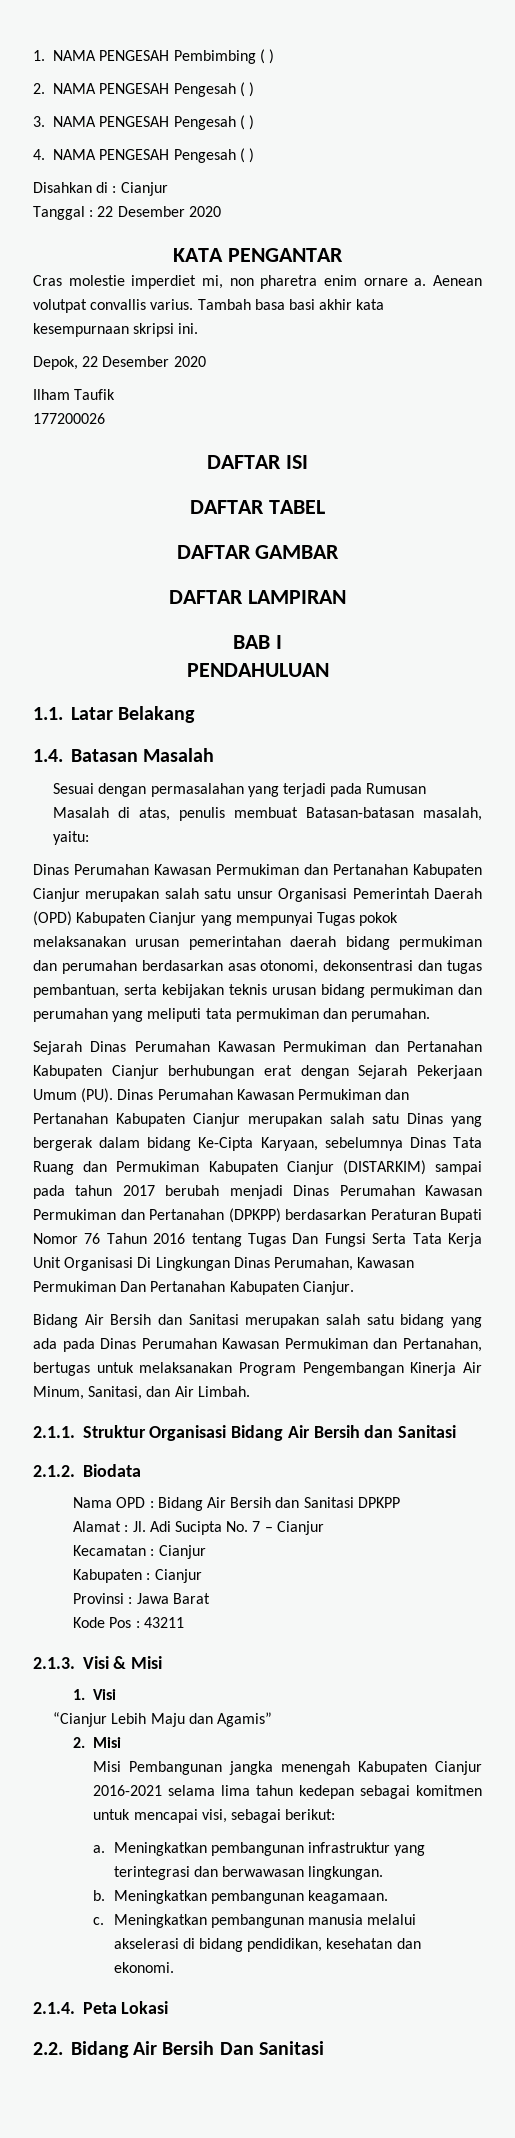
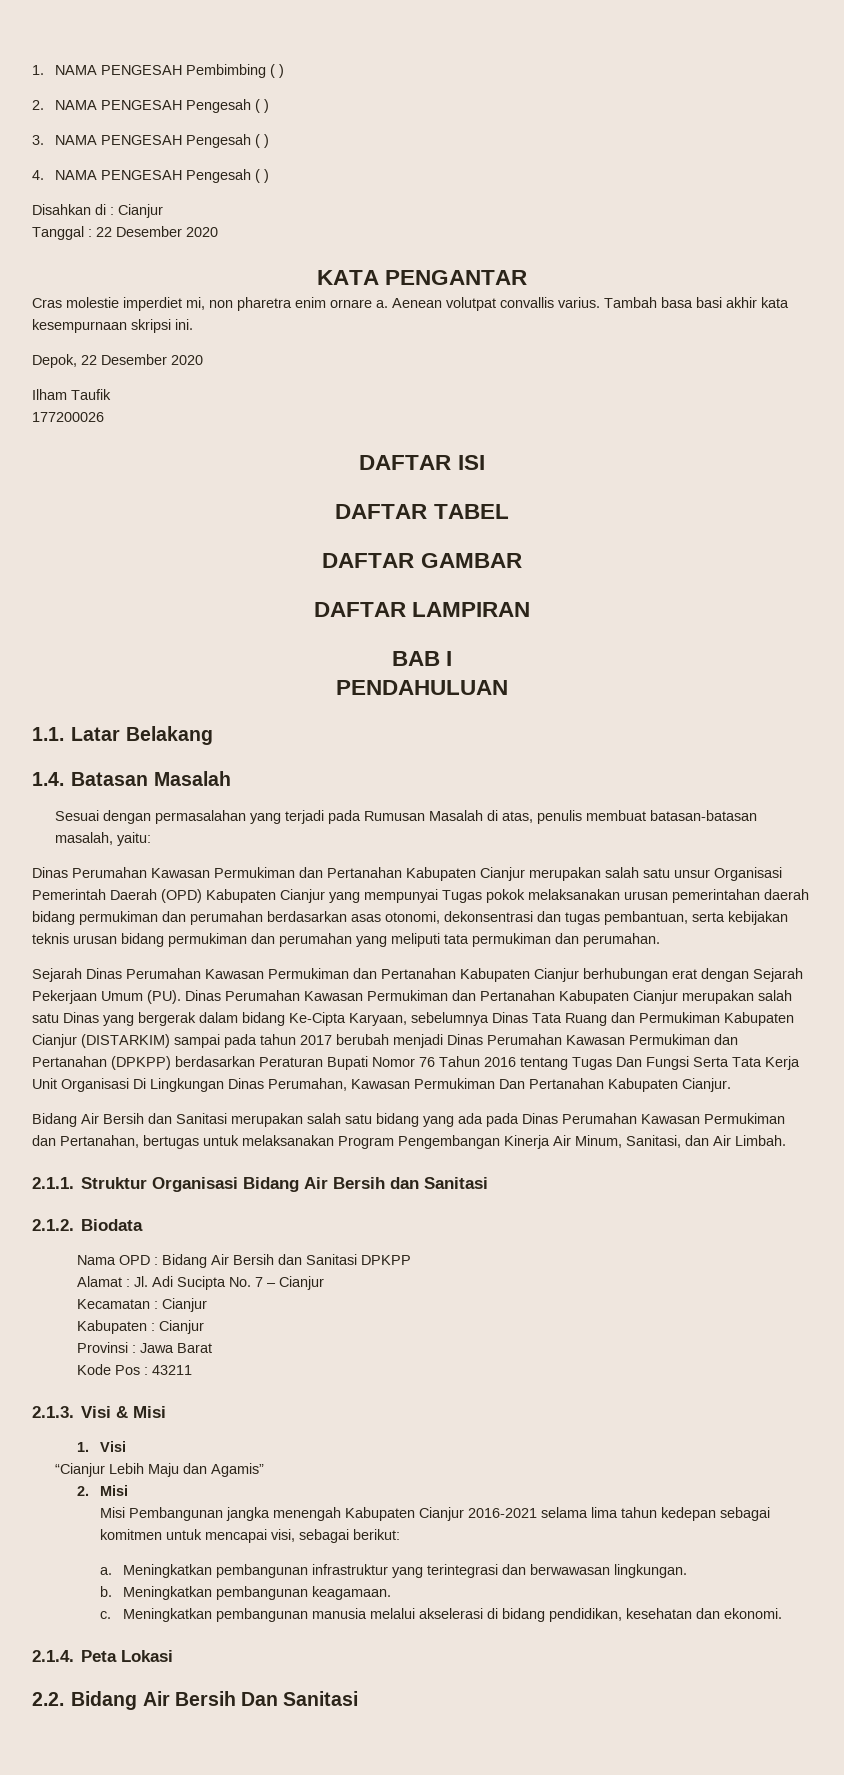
[306,807,415,818] Batasan-batasan -> [649,810,757,821] batasan-batasan

